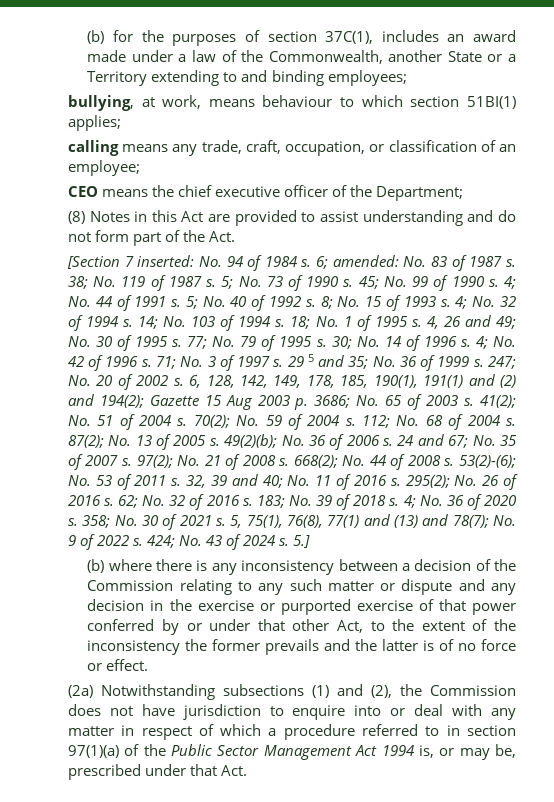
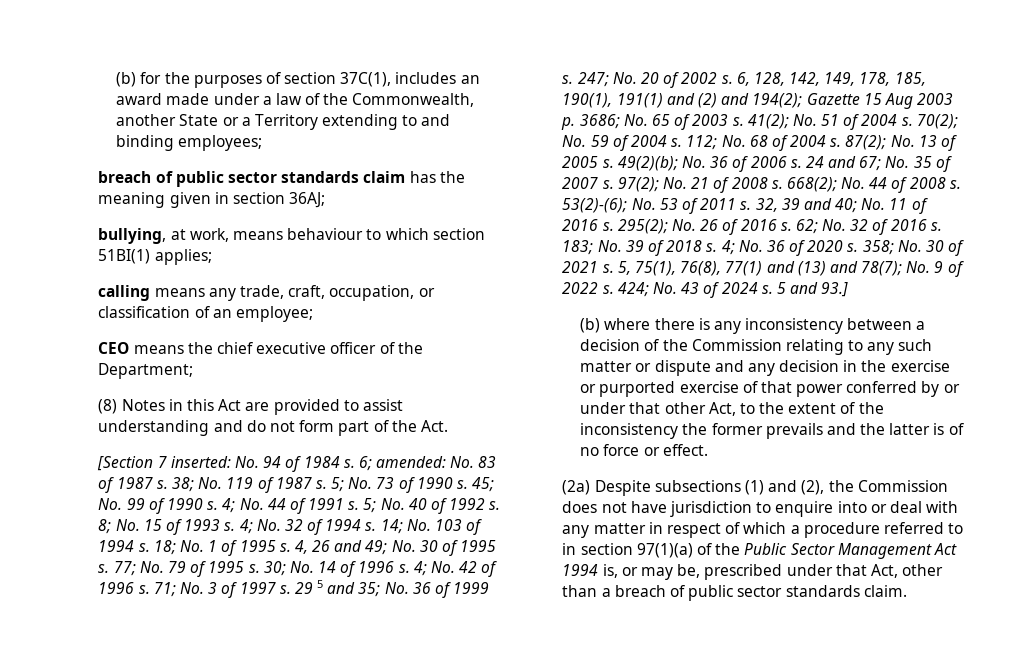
(407, 78) none -> [98,171,465,187] [98,192,326,208] // breach of public sector standards claim has the meaning given in section 36AJ;
[293,535,311,548] 5.] -> [776,282,849,297] 5 and 93.]
[100,684,215,700] Notwithstanding -> [594,480,651,496] Despite
[221,765,248,776] Act. -> [870,564,944,578] [562,585,907,601] Act, other than a breach of public sector standards claim.

